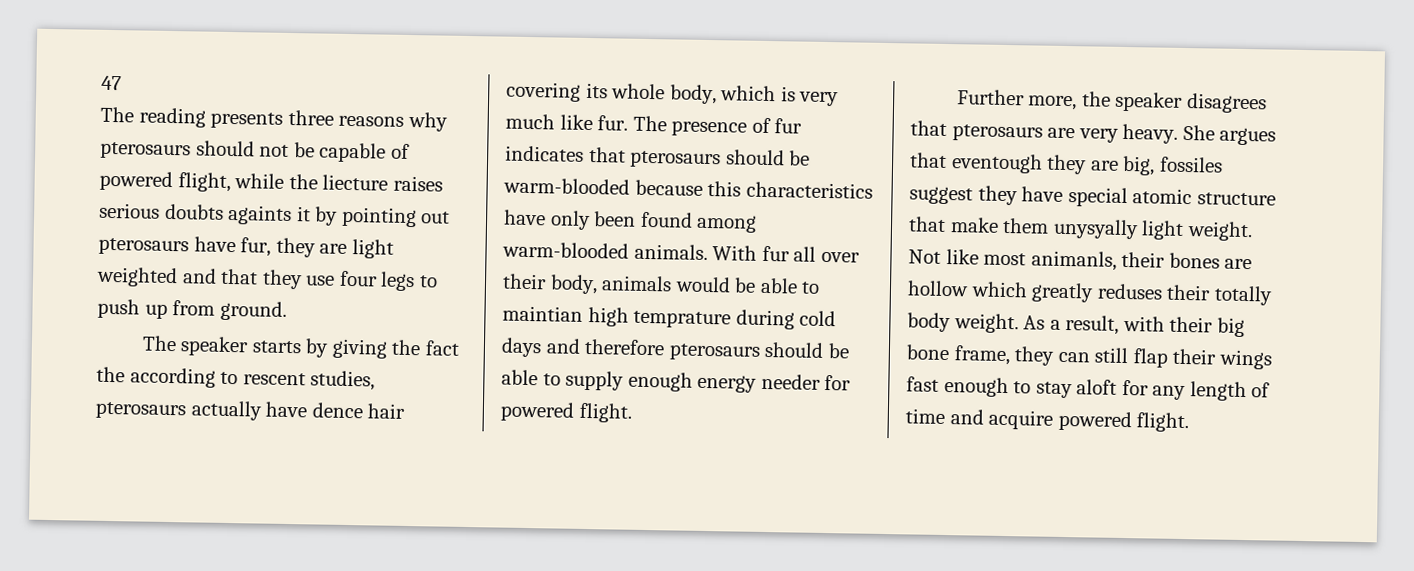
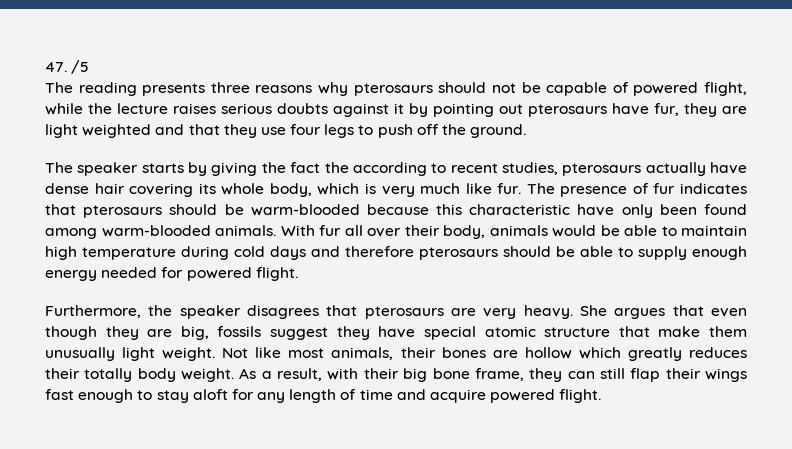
[101,75,122,91] 47 -> [45,60,90,74] 47. /5
[322,174,389,191] liecture -> [117,103,168,114] lecture
[227,204,293,226] againts -> [333,103,389,117] against
[144,300,216,319] up from -> [416,124,467,135] off the
[242,372,306,386] rescent -> [450,163,498,173] recent
[311,402,363,419] dence -> [45,183,89,194] dense
[745,181,873,199] characteristics -> [469,204,571,215] characteristic
[502,305,732,329] maintian high temprature -> [681,225,747,236] [45,246,176,260] maintain high temperature
[760,373,821,390] needer -> [101,267,158,278] needed
[956,89,1078,111] Further more, -> [45,305,141,318] Furthermore,
[950,153,1043,174] eventough -> [711,308,747,317] [45,326,97,340] even though
[1158,156,1223,173] fossiles -> [217,326,262,337] fossils
[1052,218,1139,240] unysyally -> [45,347,115,361] unusually
[1030,250,1117,271] animanls, -> [331,347,394,360] animals,
[1096,283,1163,300] reduses -> [689,347,748,358] reduces

